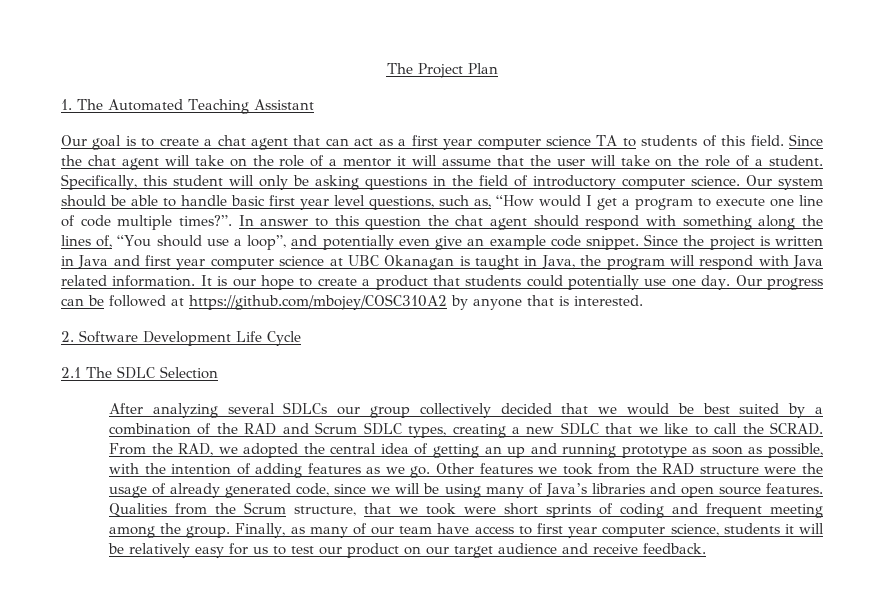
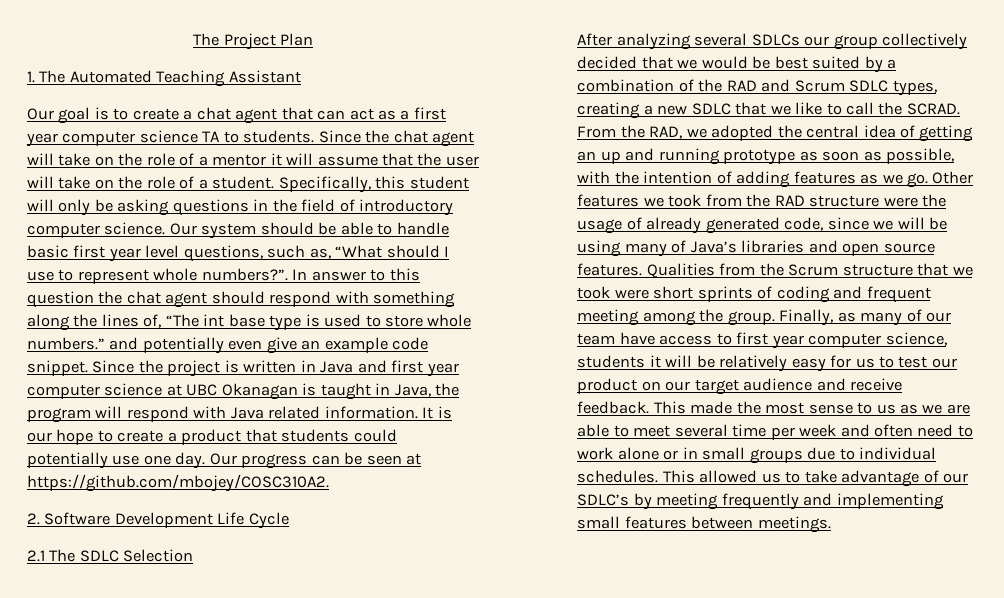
[641,135,784,147] students of this field. -> [243,130,315,143] students.
[496,195,823,210] [61,215,232,230] “How would I get a program to execute one line of code multiple times?”. -> [335,245,450,258] [27,268,288,284] “What should I use to represent whole numbers?”.
[117,235,287,250] “You should use a loop”, -> [165,314,472,331] [27,337,105,350] “The int base type is used to store whole numbers.”
[109,294,643,310] followed at https://github.com/mbojey/COSC310A2 by anyone that is interested. -> [366,453,422,465] [27,474,329,492] seen at https://github.com/mbojey/COSC310A2.
[293,506,356,516] structure, -> [842,264,913,276] structure
(706, 548) none -> [653,401,970,414] [577,424,973,440] [577,447,936,464] [577,470,968,487] [577,493,944,510] [577,516,831,533] This made the most sense to us as we are able to meet several time per week and often need to work alone or in small groups due to individual schedules. This allowed us to take advantage of our SDLC’s by meeting frequently and implementing small features between meetings.

